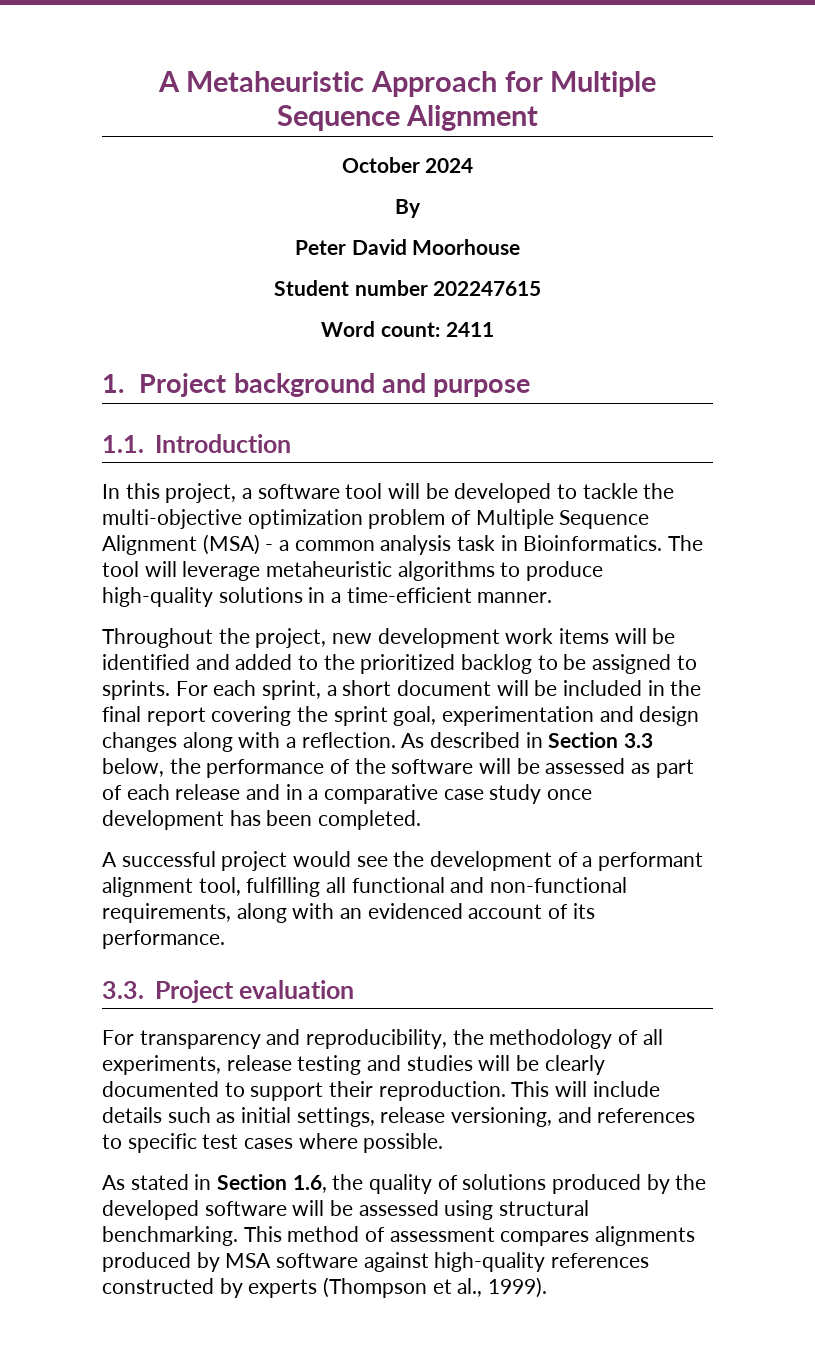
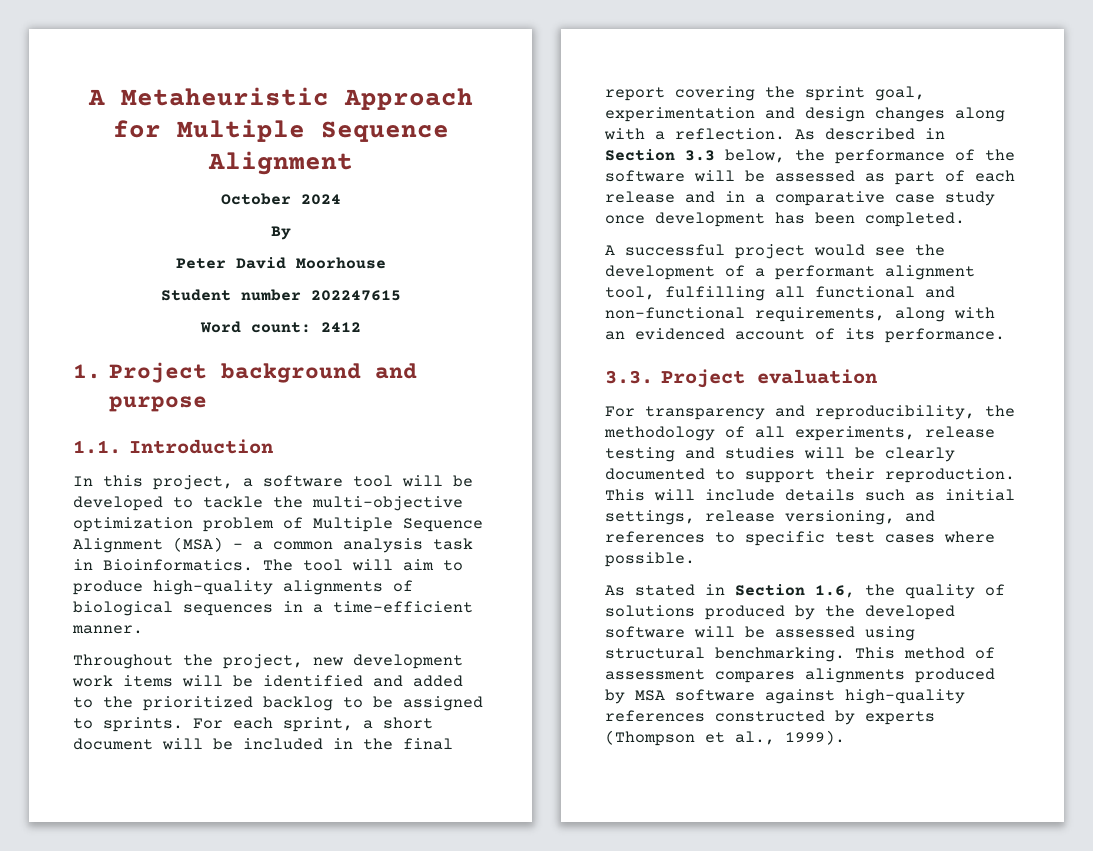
[445,322,494,337] 2411 -> [320,322,361,332] 2412
[182,561,604,581] [102,587,303,607] leverage metaheuristic algorithms to produce high-quality solutions -> [403,559,463,571] [73,580,413,595] [73,601,273,616] aim to produce high-quality alignments of biological sequences

